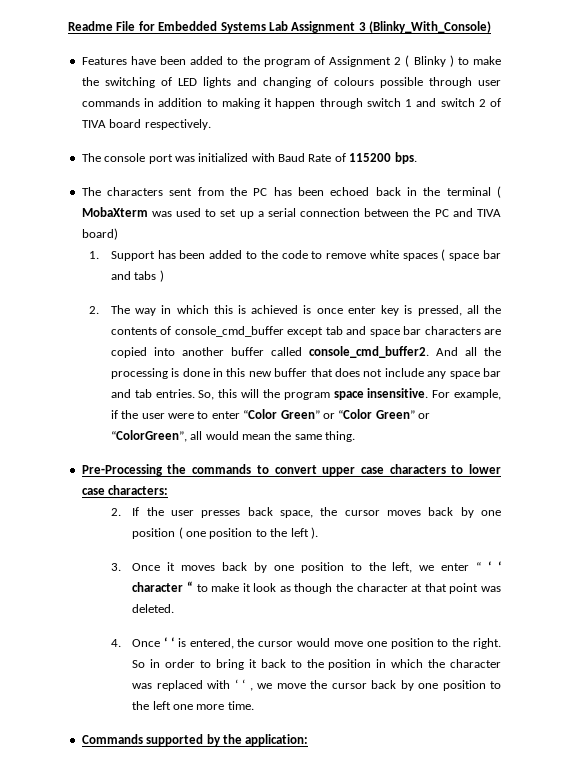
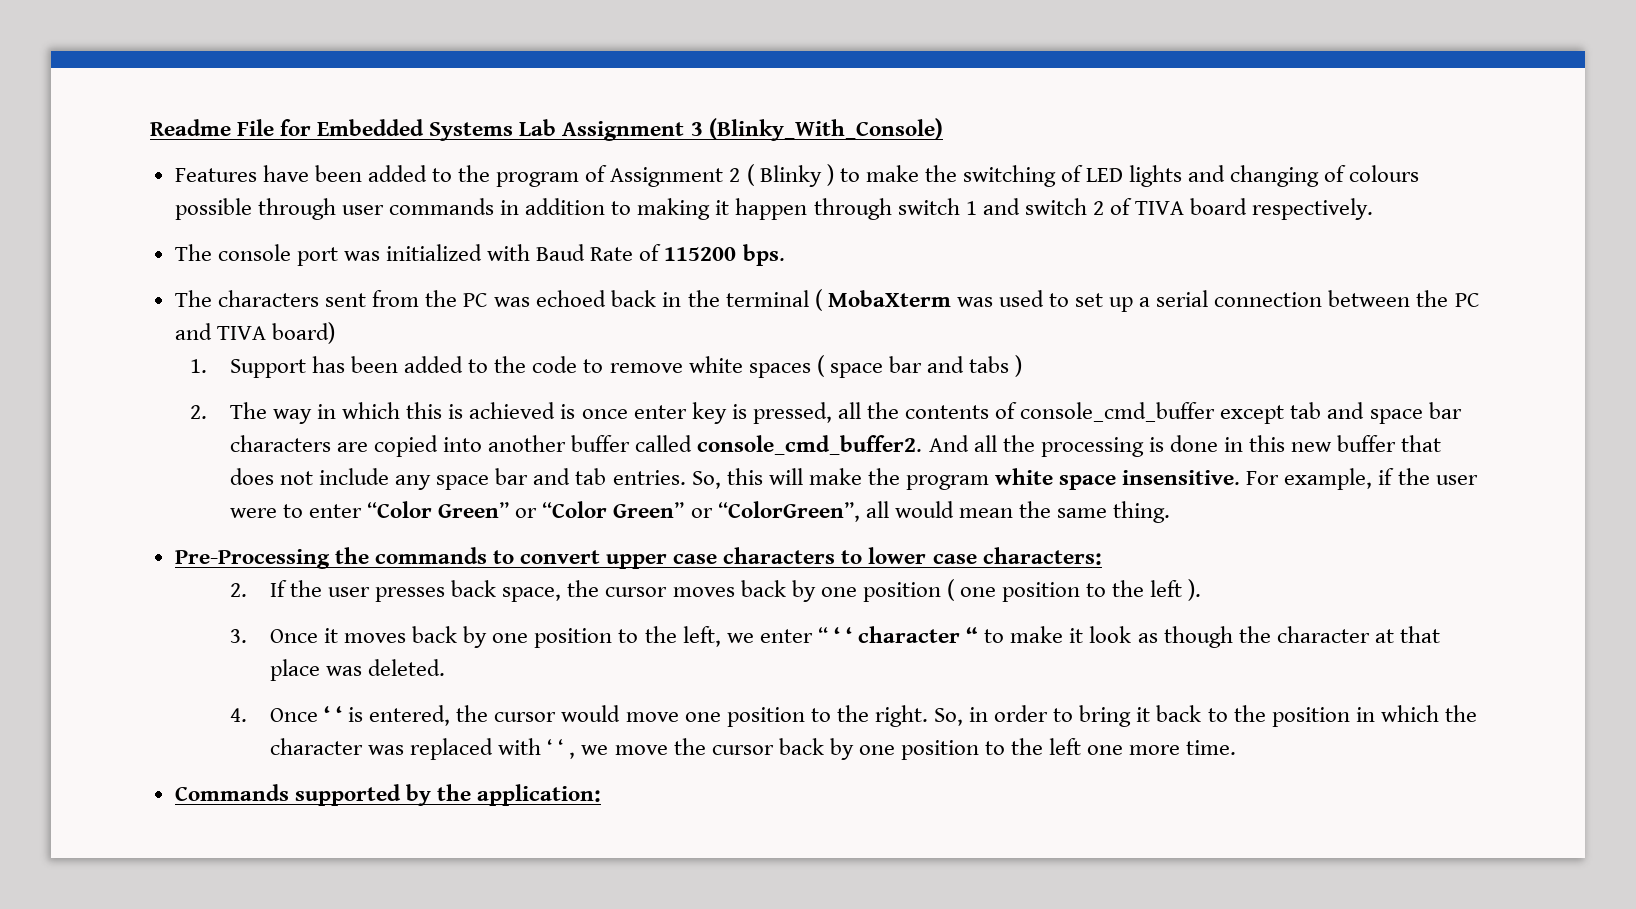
[273,187,325,196] has been -> [494,297,531,307] was
[262,389,330,400] the program -> [808,468,1054,490] make the program white
[449,583,479,594] point -> [269,659,320,681] place
[132,660,146,668] So -> [933,708,963,726] So,

